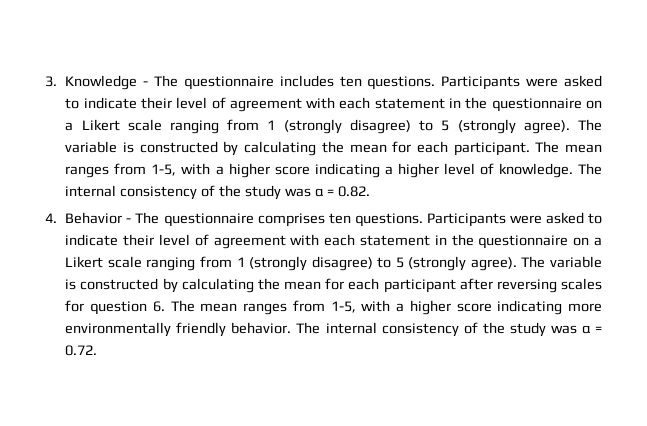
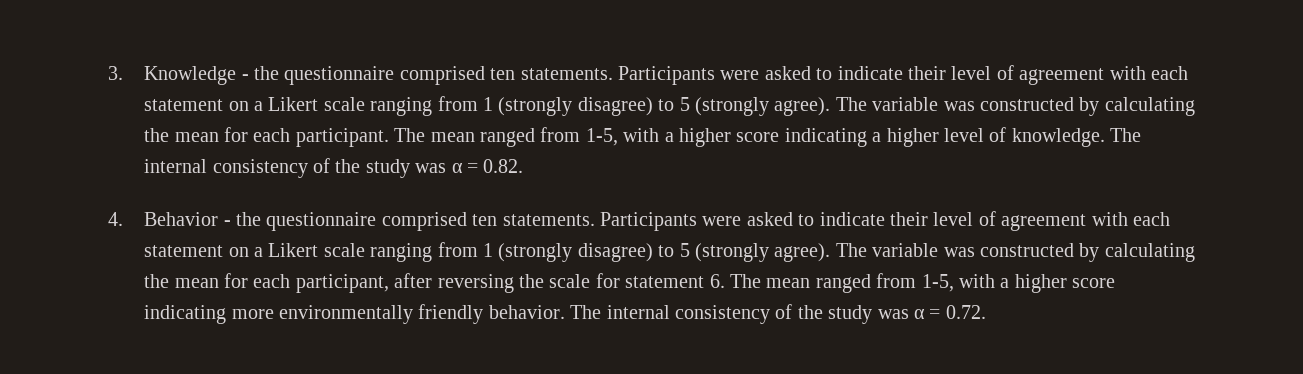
[154,75,436,90] The questionnaire includes ten questions. -> [253,66,613,85] the questionnaire comprised ten statements.
[449,97,582,112] in the questionnaire -> (224, 105) none
[122,142,134,153] is -> [943,101,975,111] was
[65,166,110,178] ranges -> [479,128,535,147] ranged
[135,212,423,227] The questionnaire comprises ten questions. -> [235,212,595,231] the questionnaire comprised ten statements.
[434,234,569,249] in the questionnaire -> (224, 251) none
[65,278,456,293] is constructed by calculating the mean for each participant -> [943,243,1195,262] [144,273,389,293] was constructed by calculating the mean for each participant,
[561,278,602,290] [65,300,148,315] scales for question -> [518,273,705,288] the scale for statement
[243,303,288,315] ranges -> [815,274,871,293] ranged

